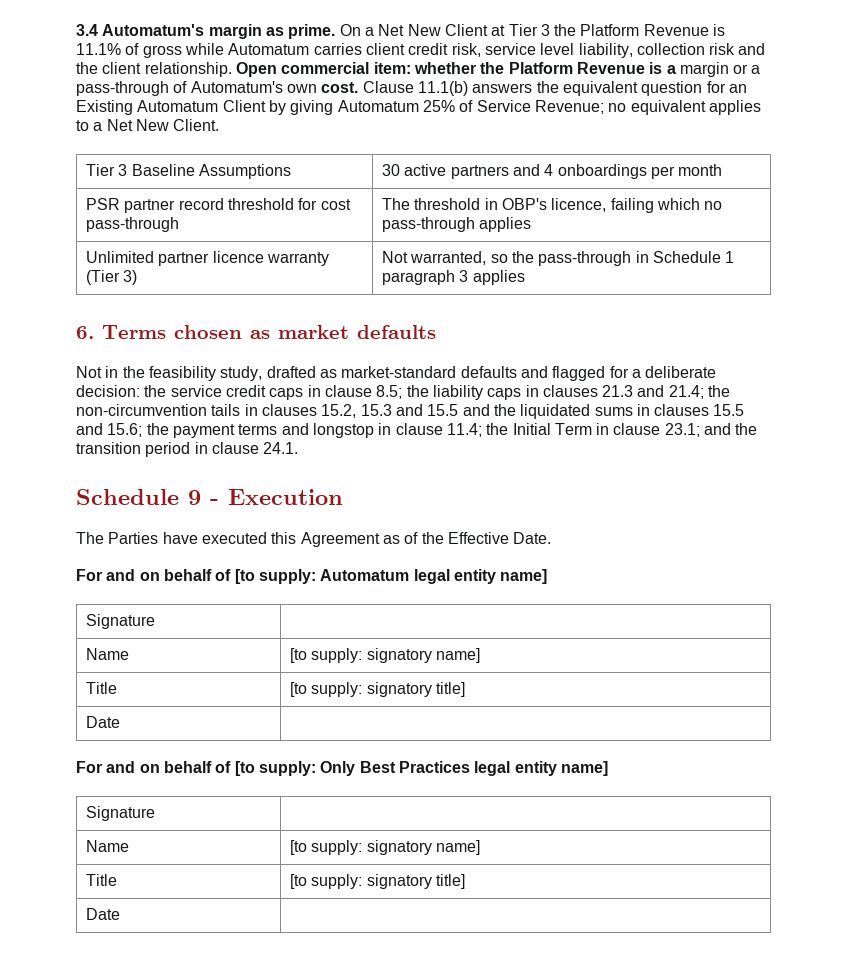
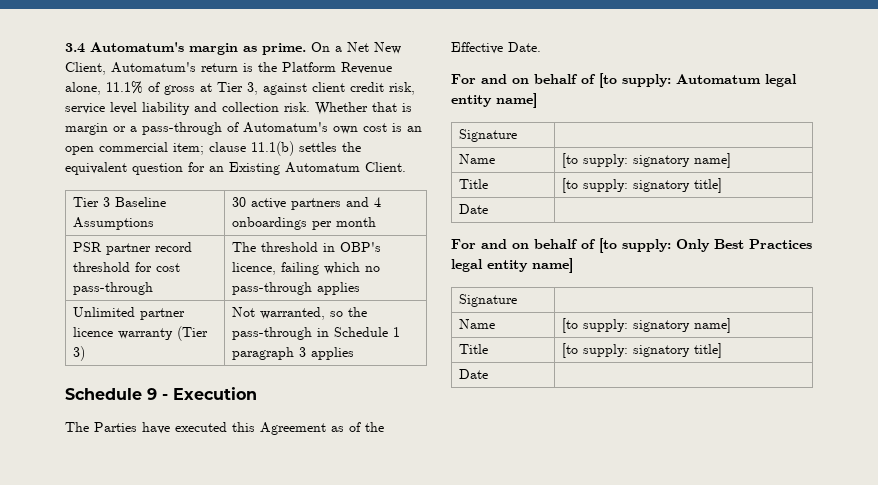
[444,24,726,36] Client at Tier 3 the Platform Revenue is -> [65,62,392,75] [65,82,101,95] Client, Automatum's return is the Platform Revenue alone,
[184,43,362,55] while Automatum carries -> [200,82,307,95] at Tier 3, against
[578,43,766,58] [76,62,676,77] liability, collection risk and the client relationship. Open commercial item: whether the Platform Revenue is a -> [142,102,412,115] liability and collection risk. Whether that is
[321,81,533,96] cost. Clause 11.1(b) answers -> [363,123,422,132] [65,141,337,156] cost is an open commercial item; clause 11.1(b) settles
[222,100,761,115] [76,119,169,131] Client by giving Automatum 25% of Service Revenue; no equivalent applies to a Net New -> (360, 167) none
[76,325,436,339] [76,366,717,381] [76,385,731,400] [76,404,745,419] [76,423,758,438] [76,442,299,457] // 6. Terms chosen as market defaults // Not in the feasibility study, drafted as market-standard defaults and flagged for a deliberate decision: the service credit caps in clause 8.5; the liability caps in clauses 21.3 and 21.4; the non-circumvention tails in clauses 15.2, 15.3 and 15.5 and the liquidated sums in clauses 15.5 and 15.6; the payment terms and longstop in clause 11.4; the Initial Term in clause 23.1; and the transition period in clause 24.1. -> (354, 353) none

